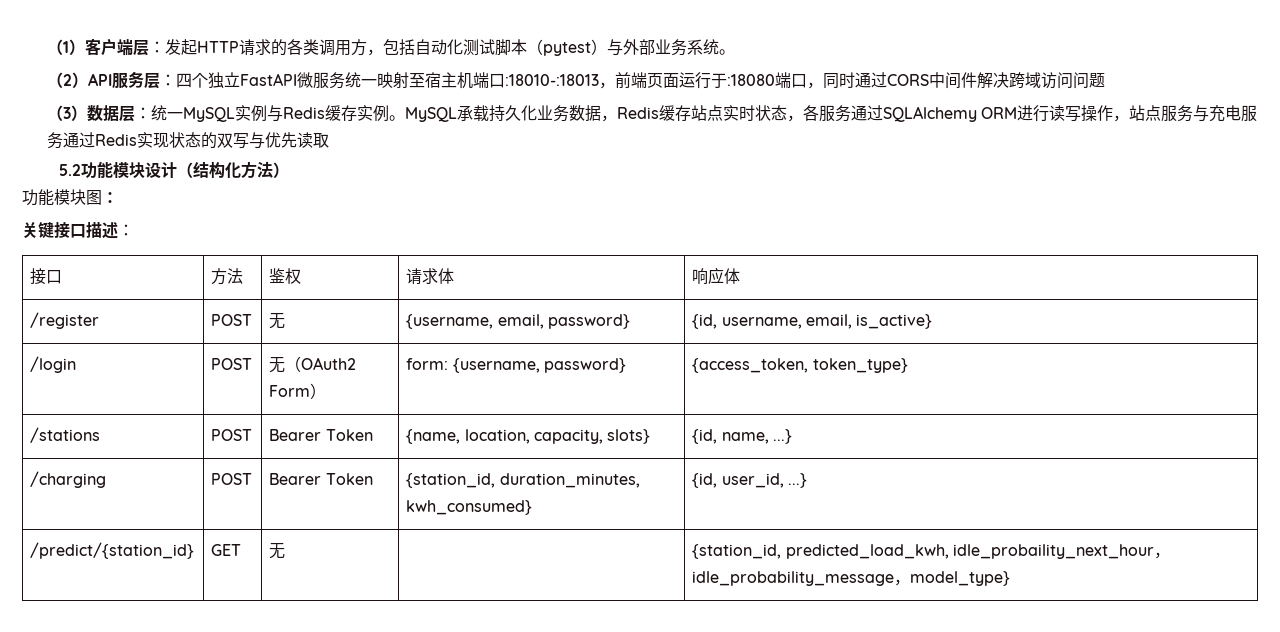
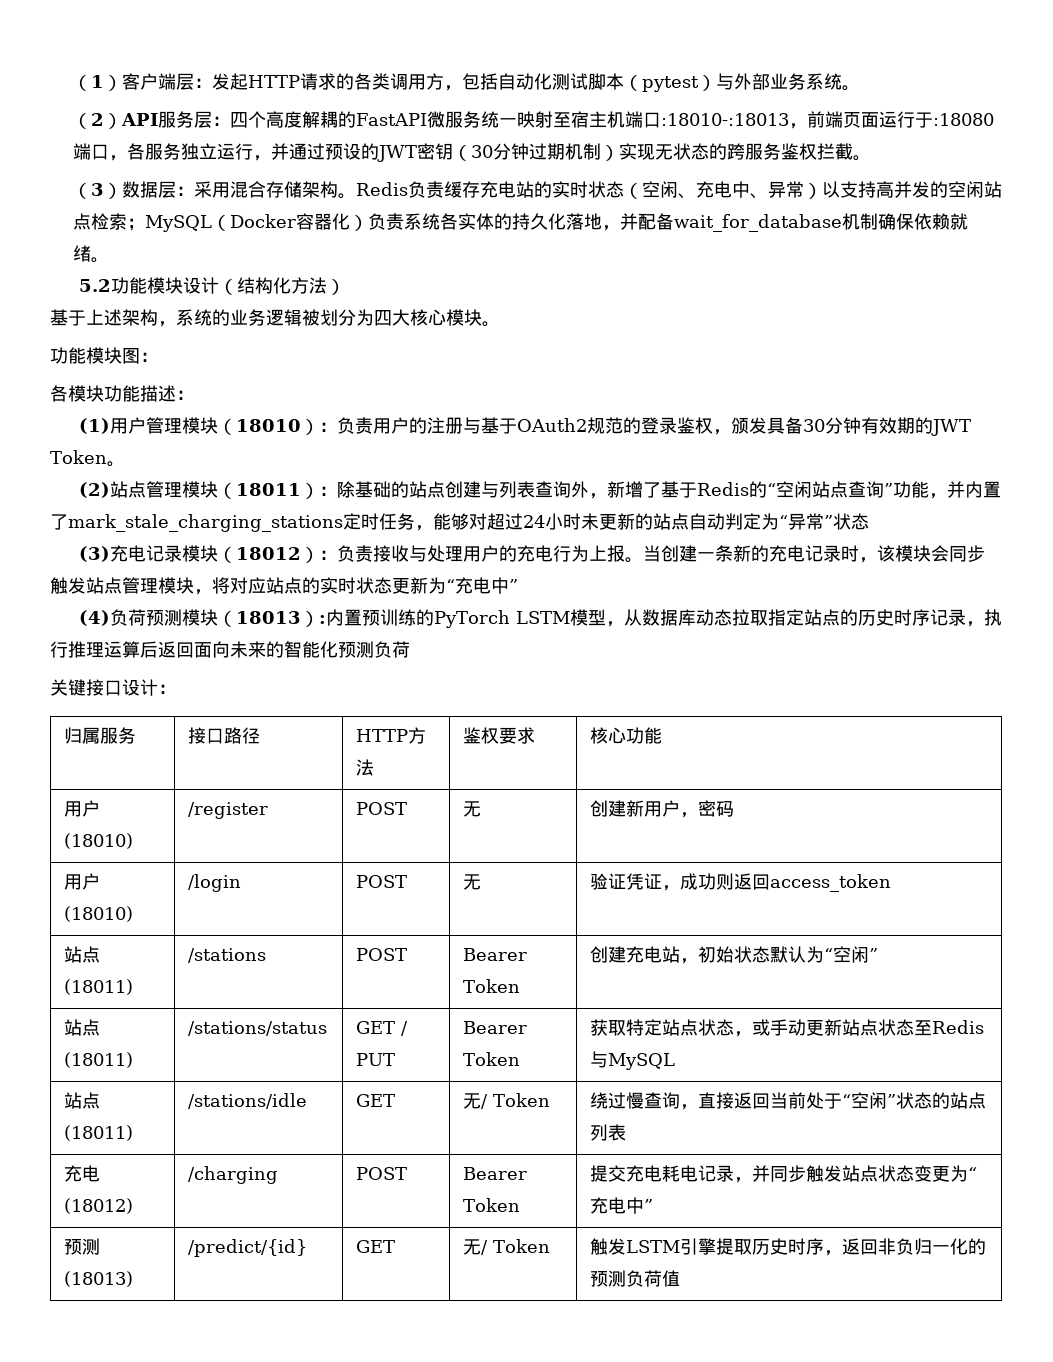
[208,72,241,89] 独立 -> [265,111,356,128] 高度解耦的
[823,72,1106,89] [47,105,1258,122] [47,132,330,149] 同时通过CORS中间件解决跨域访问问题 // （3）数据层：统一MySQL实例与Redis缓存实例。MySQL承载持久化业务数据，Redis缓存站点实时状态，各服务通过SQLAlchemy ORM进行读写操作，站点服务与充电服务通过Redis实现状态的双写与优先读取 -> [126,143,871,162] [72,181,1002,199] [72,213,968,232] [72,245,109,263] 各服务独立运行，并通过预设的JWT密钥（30分钟过期机制）实现无状态的跨服务鉴权拦截。 // （3）数据层：采用混合存储架构。Redis负责缓存充电站的实时状态（空闲、充电中、异常）以支持高并发的空闲站点检索；MySQL（Docker容器化）负责系统各实体的持久化落地，并配备wait_for_database机制确保依赖就绪。
[22,189,118,206] 功能模块图： -> [50,309,500,327] [50,347,158,364] [50,385,194,402] [79,417,972,436] [50,450,125,467] [79,481,1002,499] [50,513,869,532] [79,545,986,563] [50,577,518,595] [79,609,1003,628] [50,641,410,658] 基于上述架构，系统的业务逻辑被划分为四大核心模块。 // 功能模块图： // 各模块功能描述： // (1)用户管理模块（18010）：负责用户的注册与基于OAuth2规范的登录鉴权，颁发具备30分钟有效期的JWT Token。 // (2)站点管理模块（18011）：除基础的站点创建与列表查询外，新增了基于Redis的“空闲站点查询”功能，并内置了mark_stale_charging_stations定时任务，能够对超过24小时未更新的站点自动判定为“异常”状态 // (3)充电记录模块（18012）：负责接收与处理用户的充电行为上报。当创建一条新的充电记录时，该模块会同步触发站点管理模块，将对应站点的实时状态更新为“充电中” // (4)负荷预测模块（18013）:内置预训练的PyTorch LSTM模型，从数据库动态拉取指定站点的历史时序记录，执行推理运算后返回面向未来的智能化预测负荷
[86,222,134,239] [30,268,63,285] 描述： // 接口 | -> [122,679,176,696] [64,727,137,744] [188,727,261,744] [356,729,409,742] 设计： // 归属服务 | 接口路径 | HTTP
[406,268,455,285] [692,267,741,285] [30,312,100,329] [211,314,253,326] [269,313,286,329] [406,314,630,329] [692,314,933,329] [30,356,77,373] [211,358,253,370] [269,356,357,373] [269,383,327,399] [406,358,626,373] [692,358,908,373] [30,427,101,443] [211,429,253,441] [269,429,373,441] [406,429,651,444] [692,429,792,444] [30,471,107,488] [211,473,253,485] [269,473,373,485] [406,473,640,488] [406,500,533,515] [692,473,807,488] [30,542,195,559] [211,544,242,556] [269,543,286,559] [692,544,1170,559] [692,571,1011,586] | 请求体 | 响应体 // /register | POST | 无 | {username, email, password} | {id, username, email, is_active} // /login | POST | 无（OAuth2 Form） | form: {username, password} | {access_token, token_type} // /stations | POST | Bearer Token | {name, location, capacity, slots} | {id, name, ...} // /charging | POST | Bearer Token | {station_id, duration_minutes, kwh_consumed} | {id, user_id, ...} // /predict/{station_id} | GET | 无 | | {station_id, predicted_load_kwh, idle_probaility_next_hour，idle_probability_message，model_type} -> [499,727,536,744] [590,727,663,744] [64,800,101,817] [64,833,134,849] [188,802,269,819] [356,802,408,815] [463,801,482,817] [590,800,735,818] [64,873,101,890] [64,906,134,922] [188,874,242,892] [356,875,408,888] [463,874,482,890] [590,873,892,892] [64,946,101,963] [64,979,134,995] [188,948,267,963] [356,948,408,961] [463,948,528,961] [463,979,521,993] [590,946,879,964] [64,1019,101,1036] [64,1052,134,1068] [188,1021,328,1036] [356,1021,409,1036] [356,1053,396,1066] [463,1021,528,1034] [463,1052,521,1066] [590,1019,985,1037] [590,1051,676,1070] [64,1092,101,1109] [64,1125,134,1141] [188,1093,308,1109] [356,1094,396,1107] [463,1093,551,1109] [590,1092,987,1110] [590,1124,627,1141] [64,1165,101,1182] [64,1198,134,1214] [188,1166,279,1184] [356,1167,408,1180] [463,1167,528,1180] [463,1198,521,1212] [590,1165,978,1183] [590,1197,654,1214] [64,1238,101,1255] [64,1271,134,1287] [188,1239,308,1257] [356,1240,396,1253] [463,1239,551,1255] [590,1238,987,1256] [590,1270,681,1287] 要求 | 核心功能 // 用户(18010) | /register | POST | 无 | 创建新用户，密码 // 用户(18010) | /login | POST | 无 | 验证凭证，成功则返回access_token // 站点(18011) | /stations | POST | Bearer Token | 创建充电站，初始状态默认为“空闲” // 站点(18011) | /stations/status | GET / PUT | Bearer Token | 获取特定站点状态，或手动更新站点状态至Redis与MySQL // 站点(18011) | /stations/idle | GET | 无/ Token | 绕过慢查询，直接返回当前处于“空闲”状态的站点列表 // 充电(18012) | /charging | POST | Bearer Token | 提交充电耗电记录，并同步触发站点状态变更为“充电中” // 预测(18013) | /predict/{id} | GET | 无/ Token | 触发LSTM引擎提取历史时序，返回非负归一化的预测负荷值

